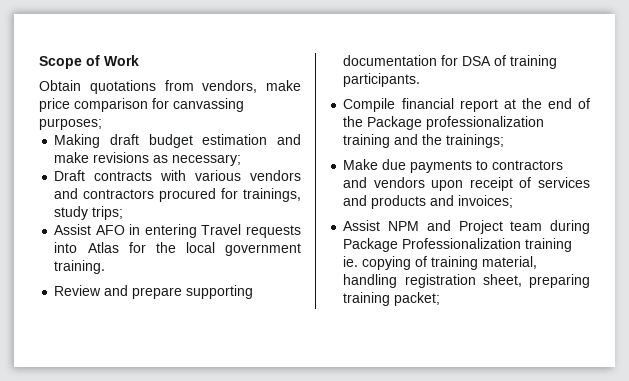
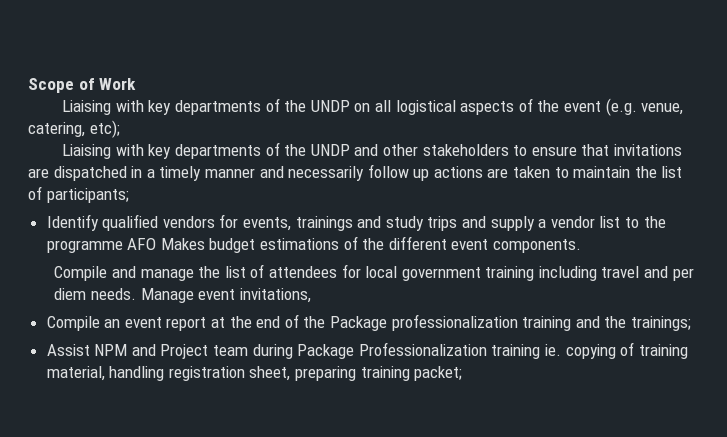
[39,80,301,94] [39,98,244,112] [39,118,102,130] [54,134,301,148] [54,152,242,166] [54,170,301,181] [54,188,301,202] [54,206,124,220] [54,224,301,238] [54,242,301,256] [54,260,106,274] [54,285,254,299] [343,55,558,69] [343,73,421,87] [343,98,454,112] Obtain quotations from vendors, make price comparison for canvassing purposes; // Making draft budget estimation and make revisions as necessary; // Draft contracts with various vendors and contractors procured for trainings, study trips; // Assist AFO in entering Travel requests into Atlas for the local government training. // Review and prepare supporting documentation for DSA of training participants. // Compile financial -> [62,98,684,116] [28,120,120,138] [62,142,682,159] [28,164,683,181] [28,186,129,203] [46,214,666,231] [46,236,582,253] [54,264,694,281] [54,288,311,303] [46,316,162,331] Liaising with key departments of the UNDP on all logistical aspects of the event (e.g. venue, catering, etc); // Liaising with key departments of the UNDP and other stakeholders to ensure that invitations are dispatched in a timely manner and necessarily follow up actions are taken to maintain the list of participants; // Identify qualified vendors for events, trainings and study trips and supply a vendor list to the programme AFO Makes budget estimations of the different event components. // Compile and manage the list of attendees for local government training including travel and per diem needs. Manage event invitations, // Compile an event
[343,159,564,173] [343,177,590,191] [343,195,514,209] // Make due payments to contractors and vendors upon receipt of services and products and invoices; -> (691, 323) none

